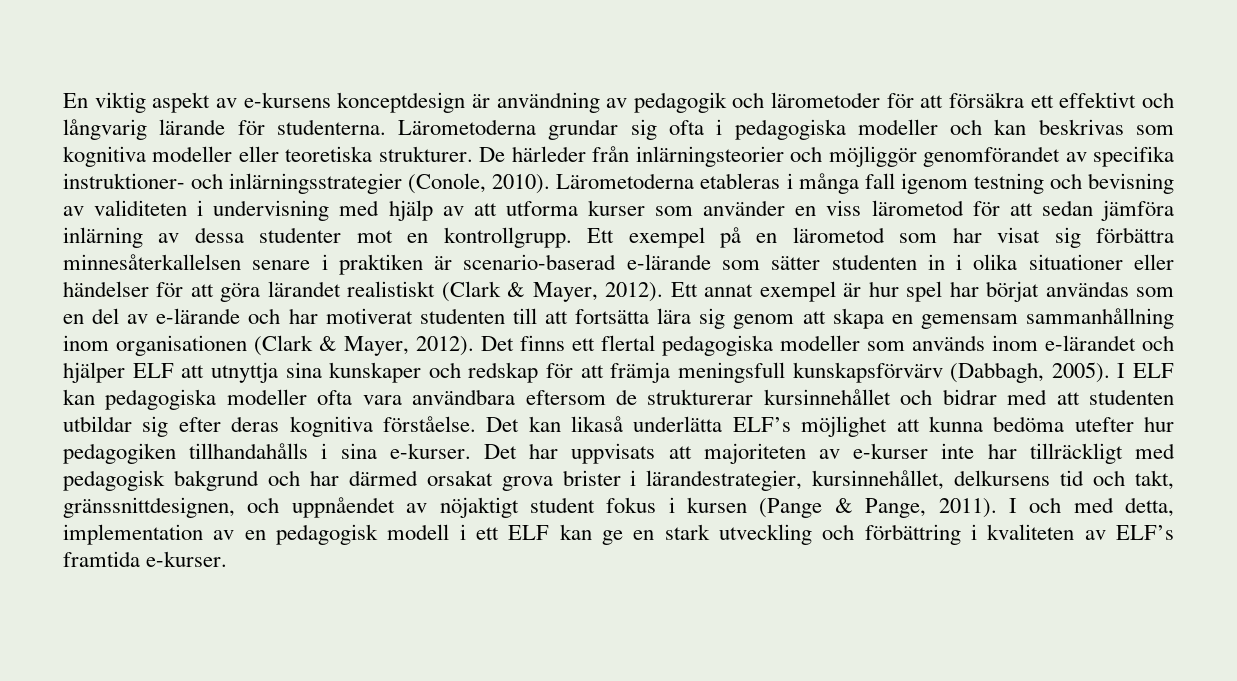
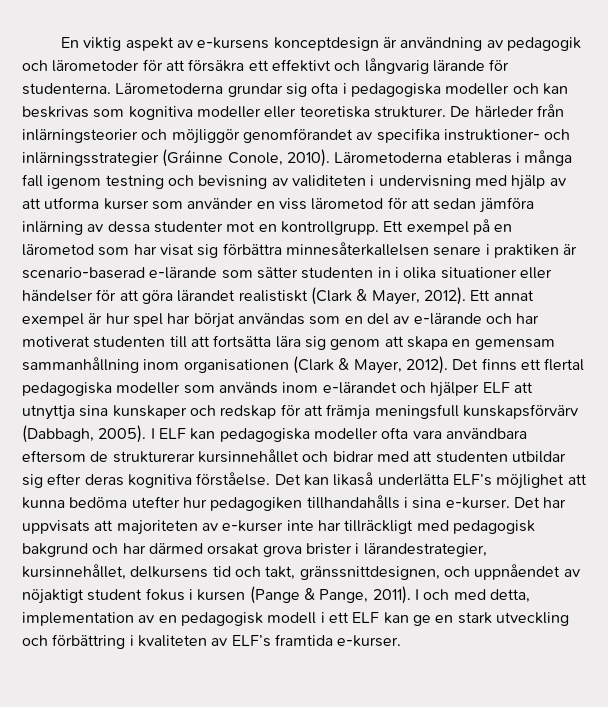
[408,173,487,194] (Conole, -> [162,149,283,167] (Gráinne Conole,

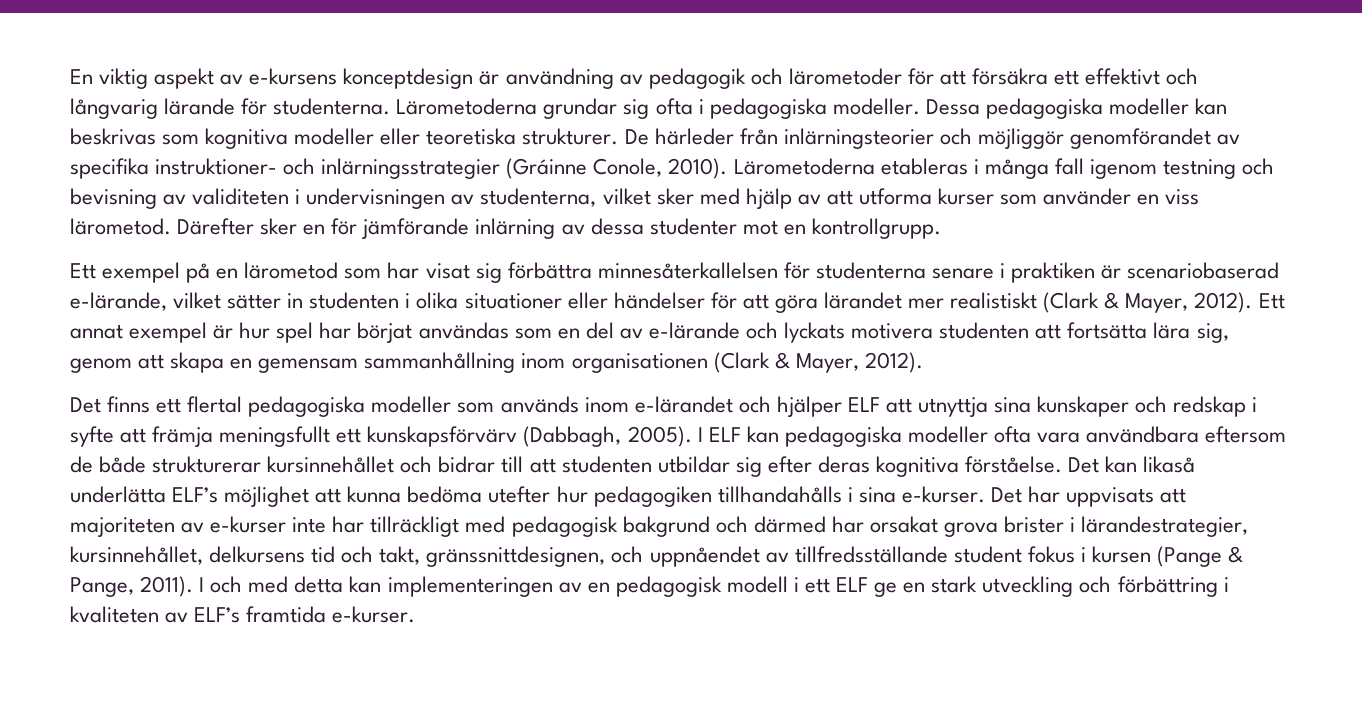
[445,83,539,95] modeller och -> [832,98,1189,119] modeller. Dessa pedagogiska modeller
[378,175,471,189] undervisning -> [306,188,694,209] undervisningen av studenterna, vilket sker
[311,197,534,213] lärometod för att sedan jämföra -> [70,218,470,239] lärometod. Därefter sker en för jämförande
(379, 228) none -> (941, 228) //
(429, 249) none -> [783,262,926,279] för studenterna
[22,267,391,279] scenario-baserad e-lärande som sätter studenten in -> [1127,262,1280,279] [70,292,400,311] scenariobaserad e-lärande, vilket sätter in studenten
(236, 296) none -> [908,298,945,309] mer
[516,313,540,324] [22,336,187,348] har motiverat studenten till -> [784,322,1030,343] lyckats motivera studenten
[304,336,326,350] sig -> [1196,323,1229,343] sig,
(448, 365) none -> (923, 362) //
[280,404,459,420] för att främja meningsfull -> [1252,397,1258,412] [70,426,362,447] i syfte att främja meningsfullt ett
(109, 456) none -> [99,456,147,473] både
[376,451,409,462] med -> [501,456,524,473] till
[122,543,203,554] har därmed -> [753,516,864,533] därmed har
[22,589,84,604] nöjaktigt -> [794,546,948,563] tillfredsställande
[489,589,530,603] [22,612,134,626] detta, implementation -> [294,576,553,597] detta kan implementeringen
[383,612,409,624] kan -> (869, 584) none

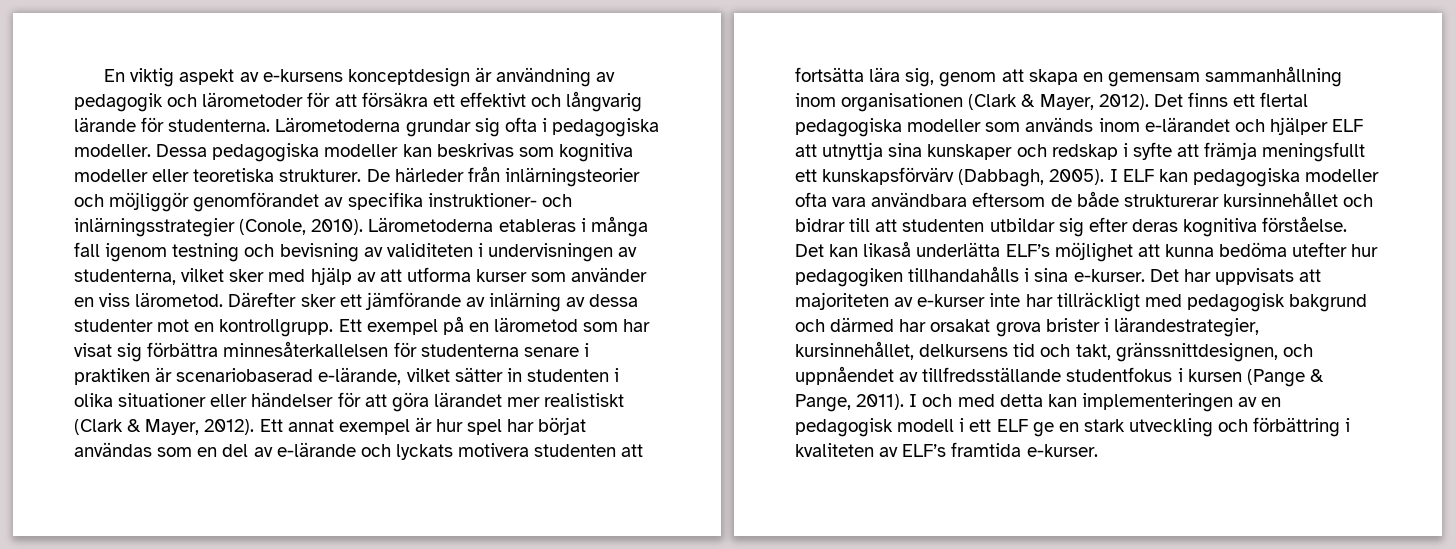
[506,158,663,179] (Gráinne Conole, -> [239,219,307,235] (Conole,
[303,218,470,239] en för jämförande -> [339,292,485,310] ett jämförande av
(941, 228) // -> (334, 328) none
(923, 362) // -> (1149, 102) none
[953,546,1075,563] student fokus -> [1066,367,1173,382] studentfokus

